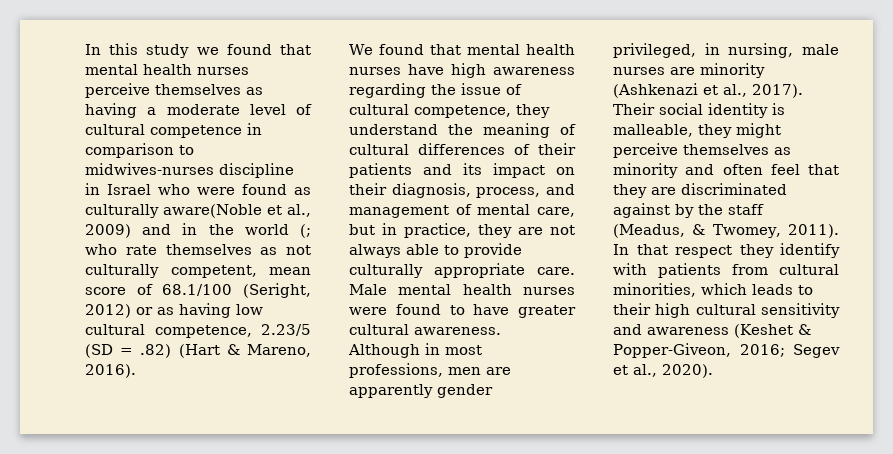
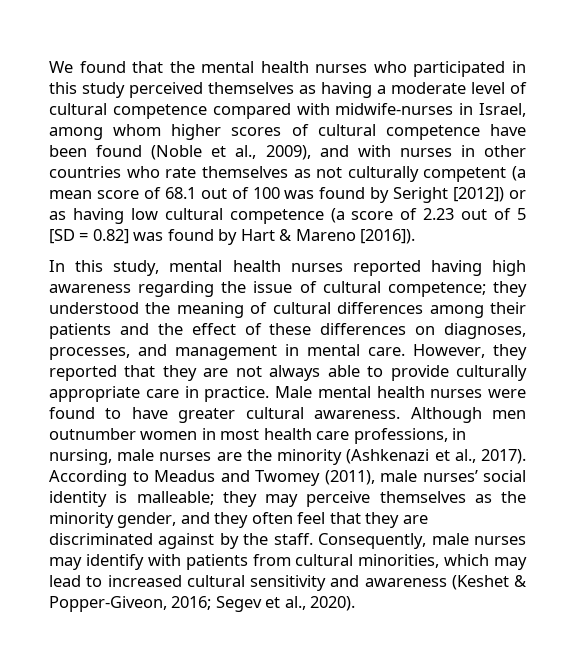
[85,43,311,58] [85,64,249,75] [85,83,150,98] In this study we found that mental health nurses perceive -> [49,61,526,77] [49,82,203,98] We found that the mental health nurses who participated in this study perceived
[247,123,262,135] [85,143,194,158] [85,163,294,178] [85,183,311,195] [85,204,311,218] [85,223,311,238] in comparison to midwives-nurses discipline in Israel who were found as culturally aware(Noble et al., 2009) and in the world (; -> [212,103,526,119] [49,124,526,140] [49,145,527,160] [49,166,121,178] compared with midwife-nurses in Israel, among whom higher scores of cultural competence have been found (Noble et al., 2009), and with nurses in other countries
[170,265,257,278] competent, -> [423,166,526,182] competent (a
[162,283,311,298] [85,304,131,318] 68.1/100 (Seright, 2012) -> [164,187,505,203] 68.1 out of 100 was found by Seright [2012])
[154,324,311,338] [85,344,311,358] [85,364,136,378] [349,44,575,55] [349,64,444,75] competence, 2.23/5 (SD = .82) (Hart & Mareno, 2016). // We found that mental health nurses have -> [229,208,527,224] [49,229,416,245] [49,260,482,276] competence (a score of 2.23 out of 5 [SD = 0.82] was found by Hart & Mareno [2016]). // In this study, mental health nurses reported having
[414,104,550,118] [349,124,438,135] competence, they understand -> [387,281,527,297] [49,302,139,314] competence; they understood
[514,144,530,155] of -> [429,305,484,318] among
[463,163,575,178] [349,183,575,198] [349,204,575,218] [349,223,471,238] its impact on their diagnosis, process, and management of mental care, but in practice, -> [157,323,526,339] [49,344,527,360] [49,365,156,381] the effect of these differences on diagnoses, processes, and management in mental care. However, they reported that
[537,267,575,275] care. -> [145,386,270,402] care in practice.
[425,343,482,355] [349,363,511,378] [349,384,493,398] [613,43,696,58] in most professions, men are apparently gender privileged, -> [492,410,526,419] [49,428,448,444] men outnumber women in most health care professions,
(695, 71) none -> [246,449,272,461] the
[613,103,785,118] [613,123,781,138] [613,143,791,158] [613,163,715,178] Their social identity is malleable, they might perceive themselves as minority and -> [49,470,526,486] [49,491,526,507] [49,512,249,528] According to Meadus and Twomey (2011), male nurses’ social identity is malleable; they may perceive themselves as the minority gender, and they
[728,204,764,215] [613,224,839,238] [613,244,774,258] staff (Meadus, & Twomey, 2011). In that respect they -> [273,533,526,549] [49,557,82,570] staff. Consequently, male nurses may
[752,284,813,295] [613,303,691,318] leads to their high -> [494,557,527,570] [49,575,182,587] may lead to increased

